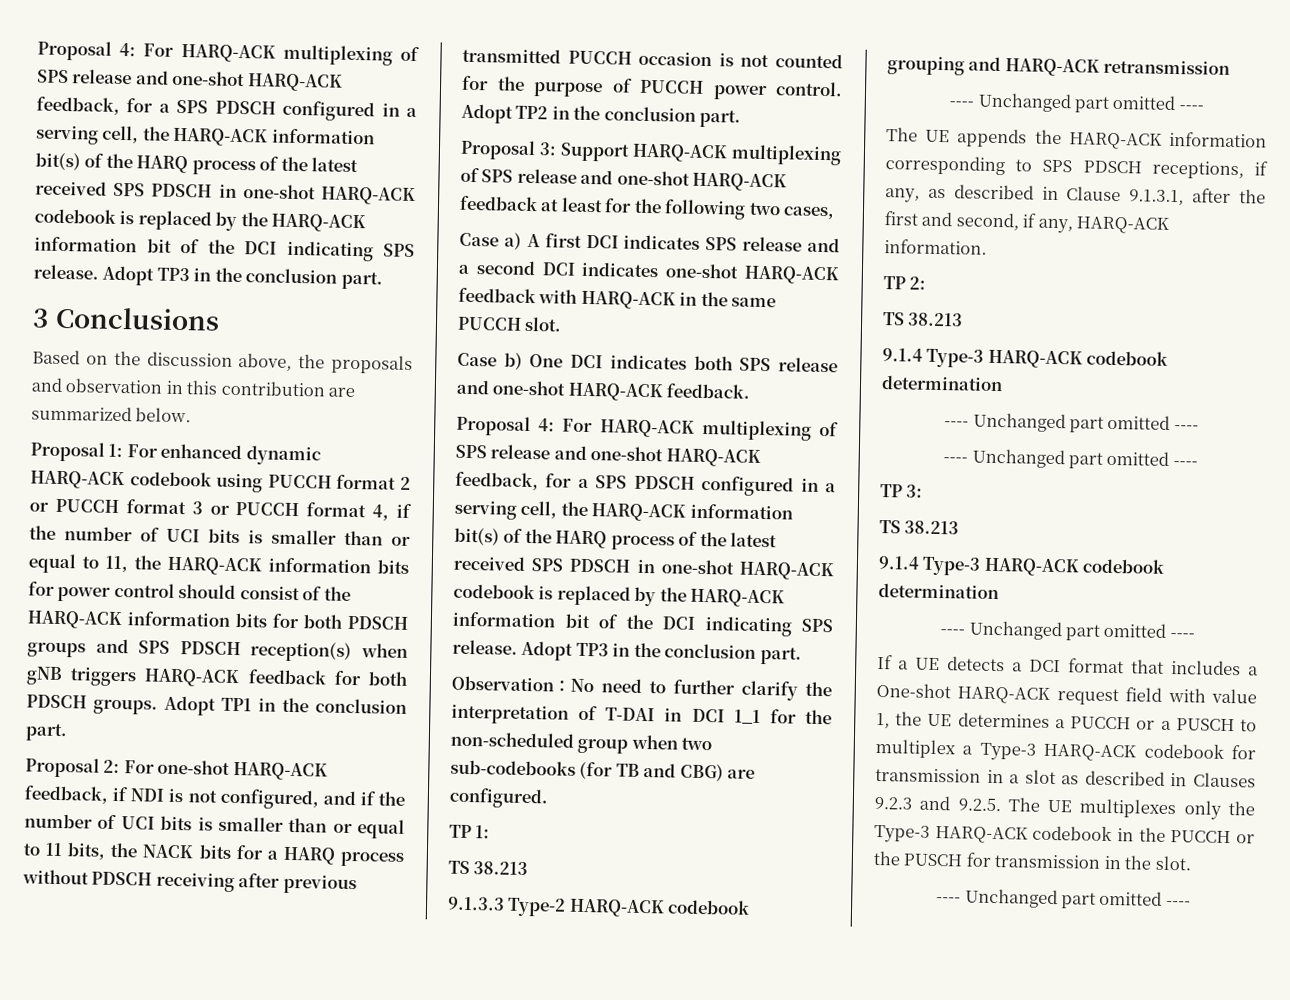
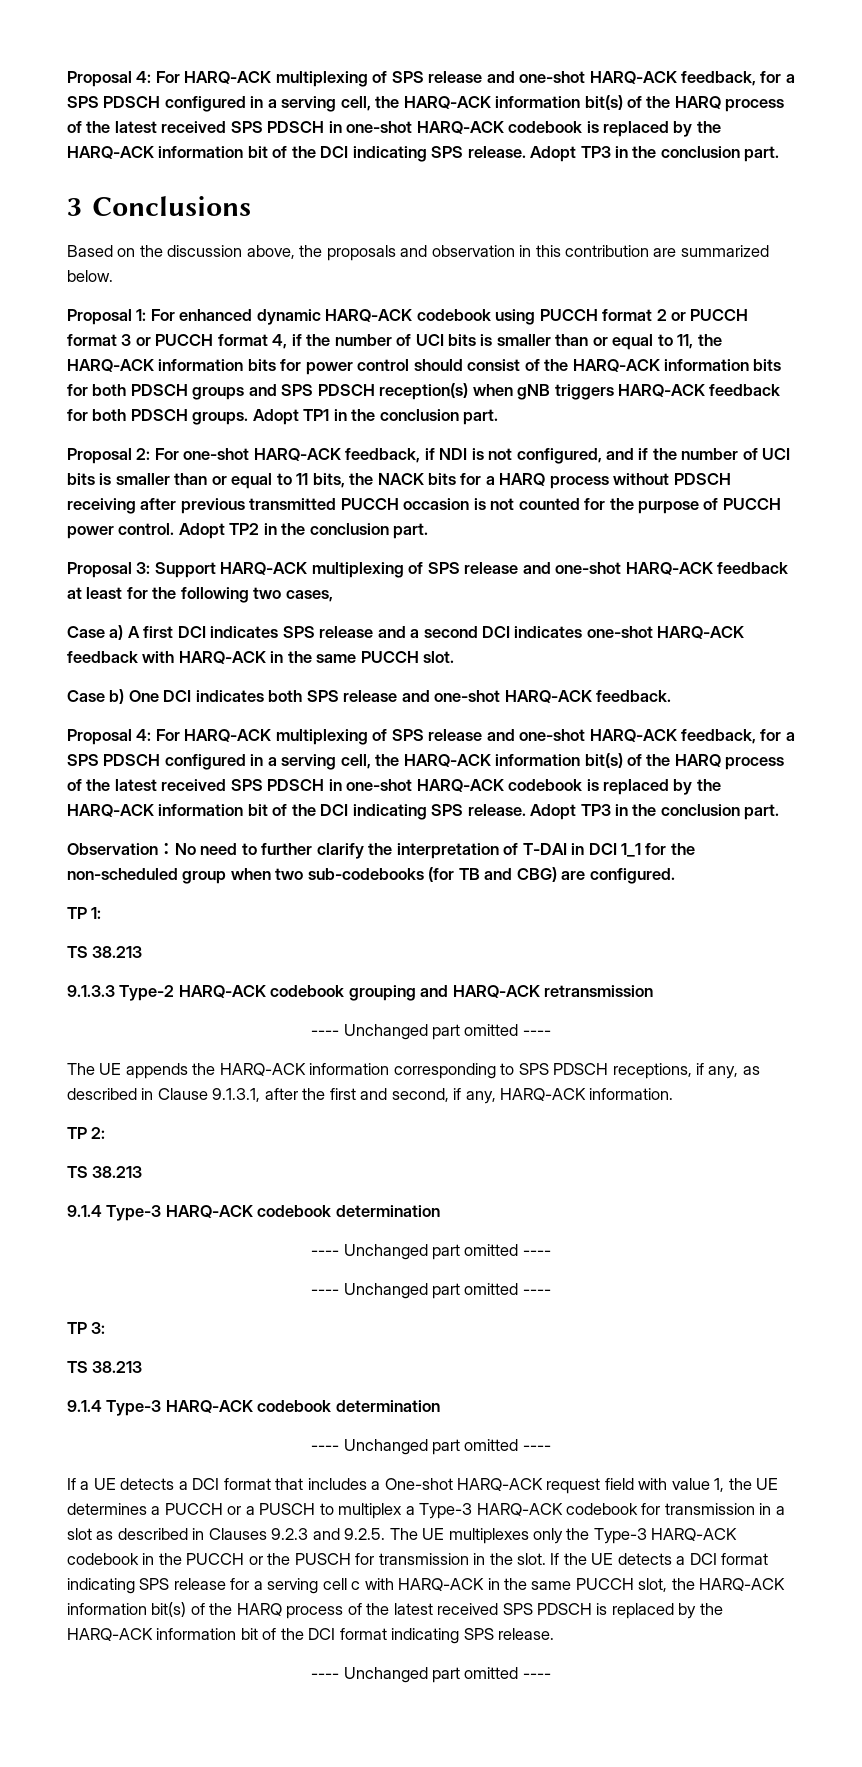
(1191, 863) none -> [550,1553,769,1565] [67,1578,786,1594] [67,1602,723,1619] [67,1628,555,1644] If the UE detects a DCI format indicating SPS release for a serving cell c with HARQ-ACK in the same PUCCH slot, the HARQ-ACK information bit(s) of the HARQ process of the latest received SPS PDSCH is replaced by the HARQ-ACK information bit of the DCI format indicating SPS release.

